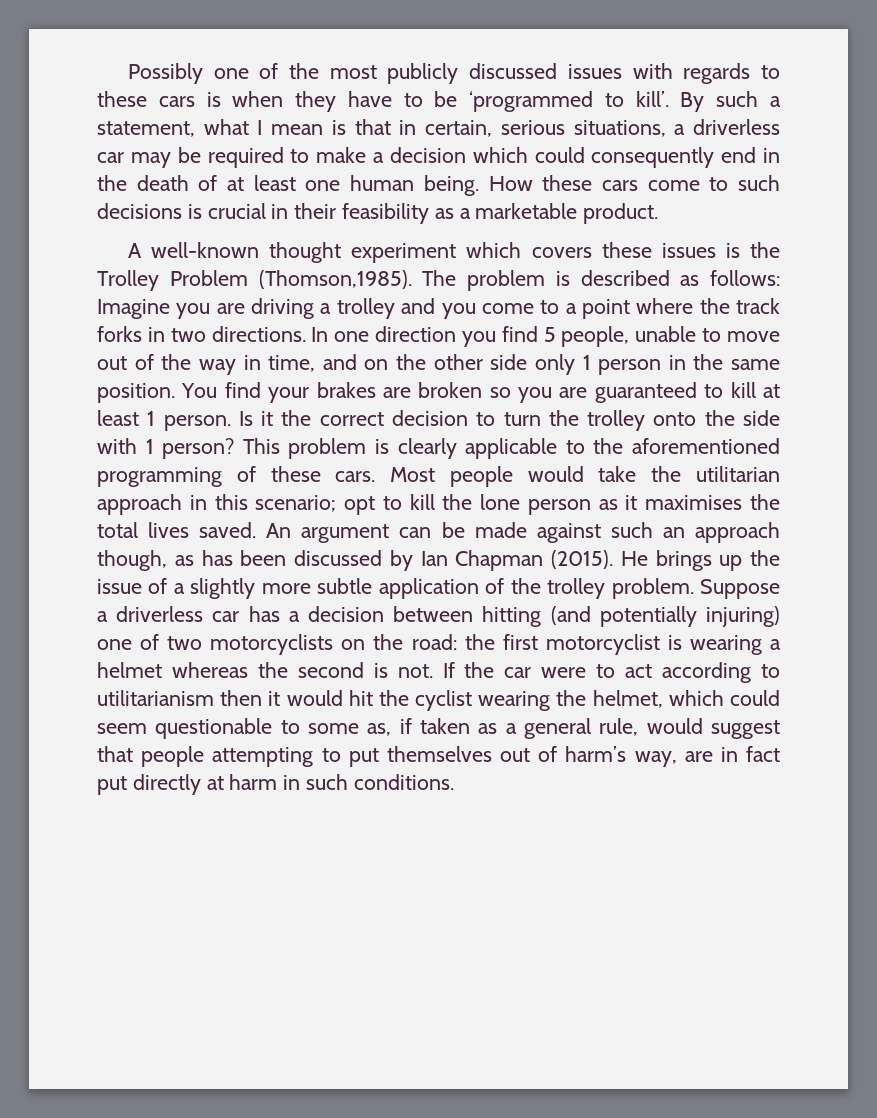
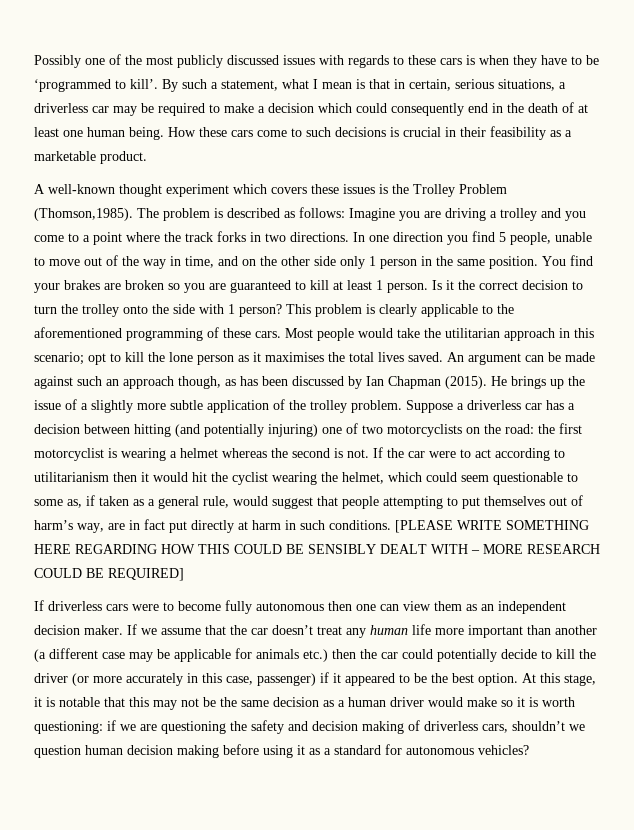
(454, 782) none -> [395,520,589,533] [34,544,600,554] [34,568,184,581] [34,600,566,614] [34,624,597,638] [34,648,596,662] [34,672,596,686] [34,697,575,710] [34,720,585,734] [34,744,529,758] [PLEASE WRITE SOMETHING HERE REGARDING HOW THIS COULD BE SENSIBLY DEALT WITH – MORE RESEARCH COULD BE REQUIRED] // If driverless cars were to become fully autonomous then one can view them as an independent decision maker. If we assume that the car doesn’t treat any human life more important than another (a different case may be applicable for animals etc.) then the car could potentially decide to kill the driver (or more accurately in this case, passenger) if it appeared to be the best option. At this stage, it is notable that this may not be the same decision as a human driver would make so it is worth questioning: if we are questioning the safety and decision making of driverless cars, shouldn’t we question human decision making before using it as a standard for autonomous vehicles?

